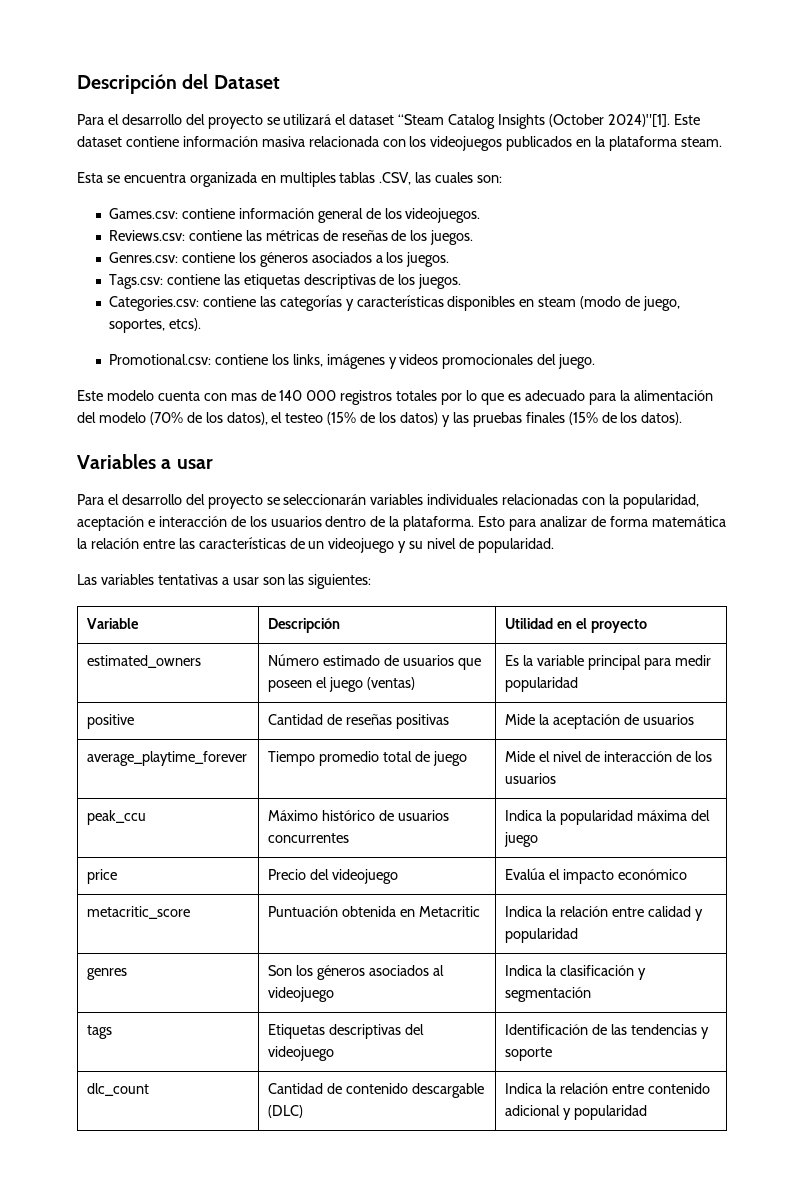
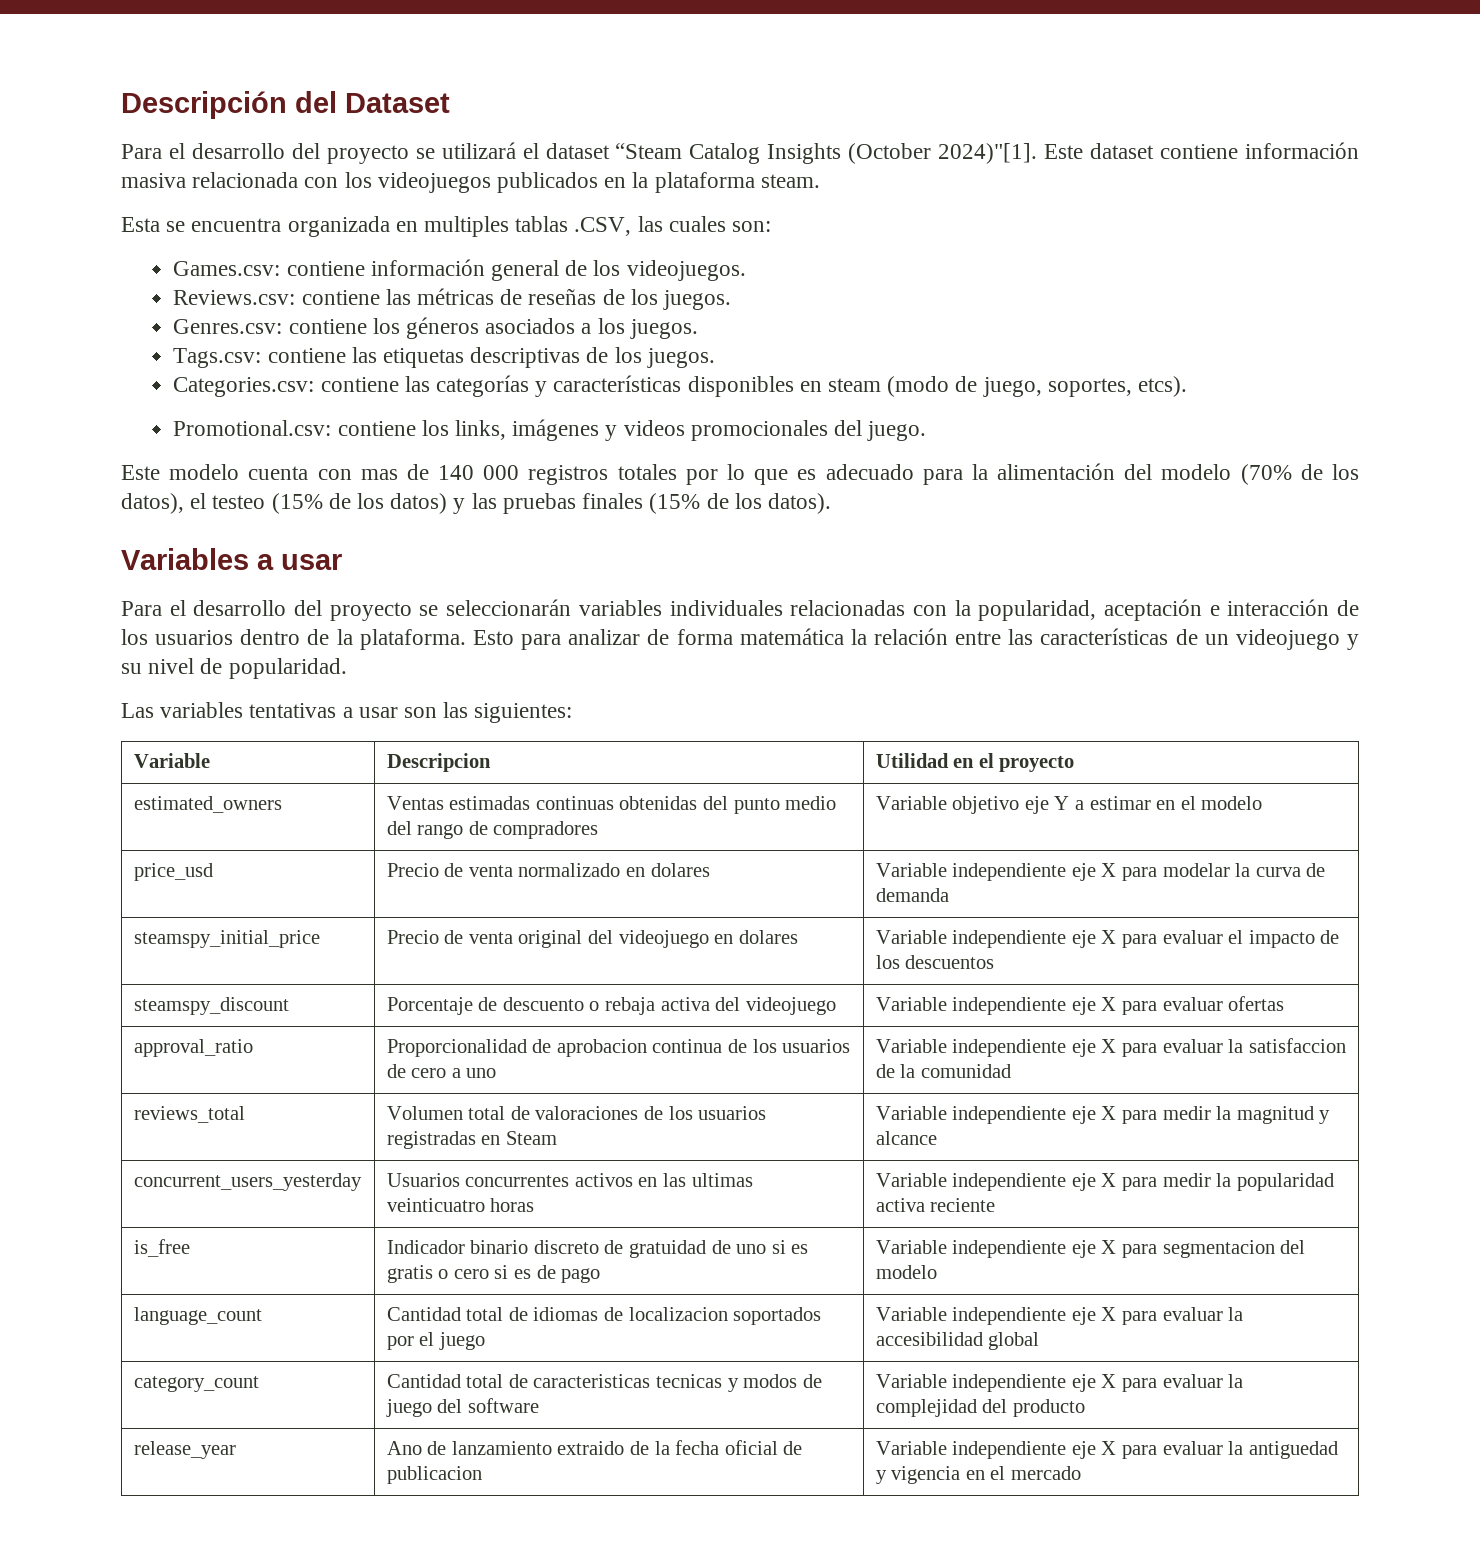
[268,618,341,633] Descripción -> [386,753,491,772] Descripcion
[268,654,481,670] [268,677,415,692] [505,655,711,670] [505,677,579,692] [87,714,135,729] [268,714,449,729] [505,714,694,729] [87,751,248,766] [268,751,467,766] [505,751,712,762] [505,773,557,784] [87,810,147,825] [268,810,449,821] [268,833,350,843] [505,810,710,825] [504,832,539,847] [87,869,118,884] [268,869,399,884] [505,868,687,884] [87,906,191,919] [268,906,480,917] [505,906,703,921] [505,928,579,943] [87,968,128,980] [268,965,444,980] [268,987,335,1002] [505,965,646,980] [505,987,592,1002] [87,1025,113,1039] [268,1024,425,1039] [268,1046,335,1061] [505,1024,709,1039] [505,1047,553,1061] [87,1083,150,1096] [268,1083,484,1098] [268,1105,304,1118] [505,1083,710,1094] [505,1105,648,1120] Número estimado de usuarios que poseen el juego (ventas) | Es la variable principal para medir popularidad // positive | Cantidad de reseñas positivas | Mide la aceptación de usuarios // average_playtime_forever | Tiempo promedio total de juego | Mide el nivel de interacción de los usuarios // peak_ccu | Máximo histórico de usuarios concurrentes | Indica la popularidad máxima del juego // price | Precio del videojuego | Evalúa el impacto económico // metacritic_score | Puntuación obtenida en Metacritic | Indica la relación entre calidad y popularidad // genres | Son los géneros asociados al videojuego | Indica la clasificación y segmentación // tags | Etiquetas descriptivas del videojuego | Identificación de las tendencias y soporte // dlc_count | Cantidad de contenido descargable (DLC) | Indica la relación entre contenido adicional y popularidad -> [386,796,837,814] [386,821,599,839] [875,796,1263,814] [133,863,213,881] [386,863,710,877] [875,863,1326,881] [875,888,949,902] [133,930,320,948] [386,930,798,948] [875,930,1340,948] [875,955,995,969] [133,997,289,1015] [386,997,836,1015] [875,996,1285,1015] [133,1039,253,1057] [386,1039,851,1057] [386,1064,497,1078] [875,1038,1346,1057] [875,1064,1011,1078] [133,1106,245,1123] [386,1106,767,1120] [386,1131,557,1149] [875,1106,1331,1124] [875,1131,937,1145] [133,1173,362,1191] [386,1173,753,1187] [386,1198,535,1212] [875,1173,1334,1191] [875,1198,996,1212] [133,1239,190,1257] [386,1240,809,1258] [386,1265,601,1283] [875,1240,1306,1258] [875,1265,937,1279] [133,1307,262,1325] [386,1307,822,1325] [386,1332,485,1350] [875,1307,1244,1325] [875,1332,1040,1350] [133,1376,259,1392] [386,1374,822,1392] [385,1398,539,1417] [875,1374,1244,1392] [875,1399,1085,1417] [133,1441,236,1459] [386,1440,803,1455] [386,1466,482,1484] [875,1441,1338,1459] [875,1466,1081,1484] Ventas estimadas continuas obtenidas del punto medio del rango de compradores | Variable objetivo eje Y a estimar en el modelo // price_usd | Precio de venta normalizado en dolares | Variable independiente eje X para modelar la curva de demanda // steamspy_initial_price | Precio de venta original del videojuego en dolares | Variable independiente eje X para evaluar el impacto de los descuentos // steamspy_discount | Porcentaje de descuento o rebaja activa del videojuego | Variable independiente eje X para evaluar ofertas // approval_ratio | Proporcionalidad de aprobacion continua de los usuarios de cero a uno | Variable independiente eje X para evaluar la satisfaccion de la comunidad // reviews_total | Volumen total de valoraciones de los usuarios registradas en Steam | Variable independiente eje X para medir la magnitud y alcance // concurrent_users_yesterday | Usuarios concurrentes activos en las ultimas veinticuatro horas | Variable independiente eje X para medir la popularidad activa reciente // is_free | Indicador binario discreto de gratuidad de uno si es gratis o cero si es de pago | Variable independiente eje X para segmentacion del modelo // language_count | Cantidad total de idiomas de localizacion soportados por el juego | Variable independiente eje X para evaluar la accesibilidad global // category_count | Cantidad total de caracteristicas tecnicas y modos de juego del software | Variable independiente eje X para evaluar la complejidad del producto // release_year | Ano de lanzamiento extraido de la fecha oficial de publicacion | Variable independiente eje X para evaluar la antiguedad y vigencia en el mercado

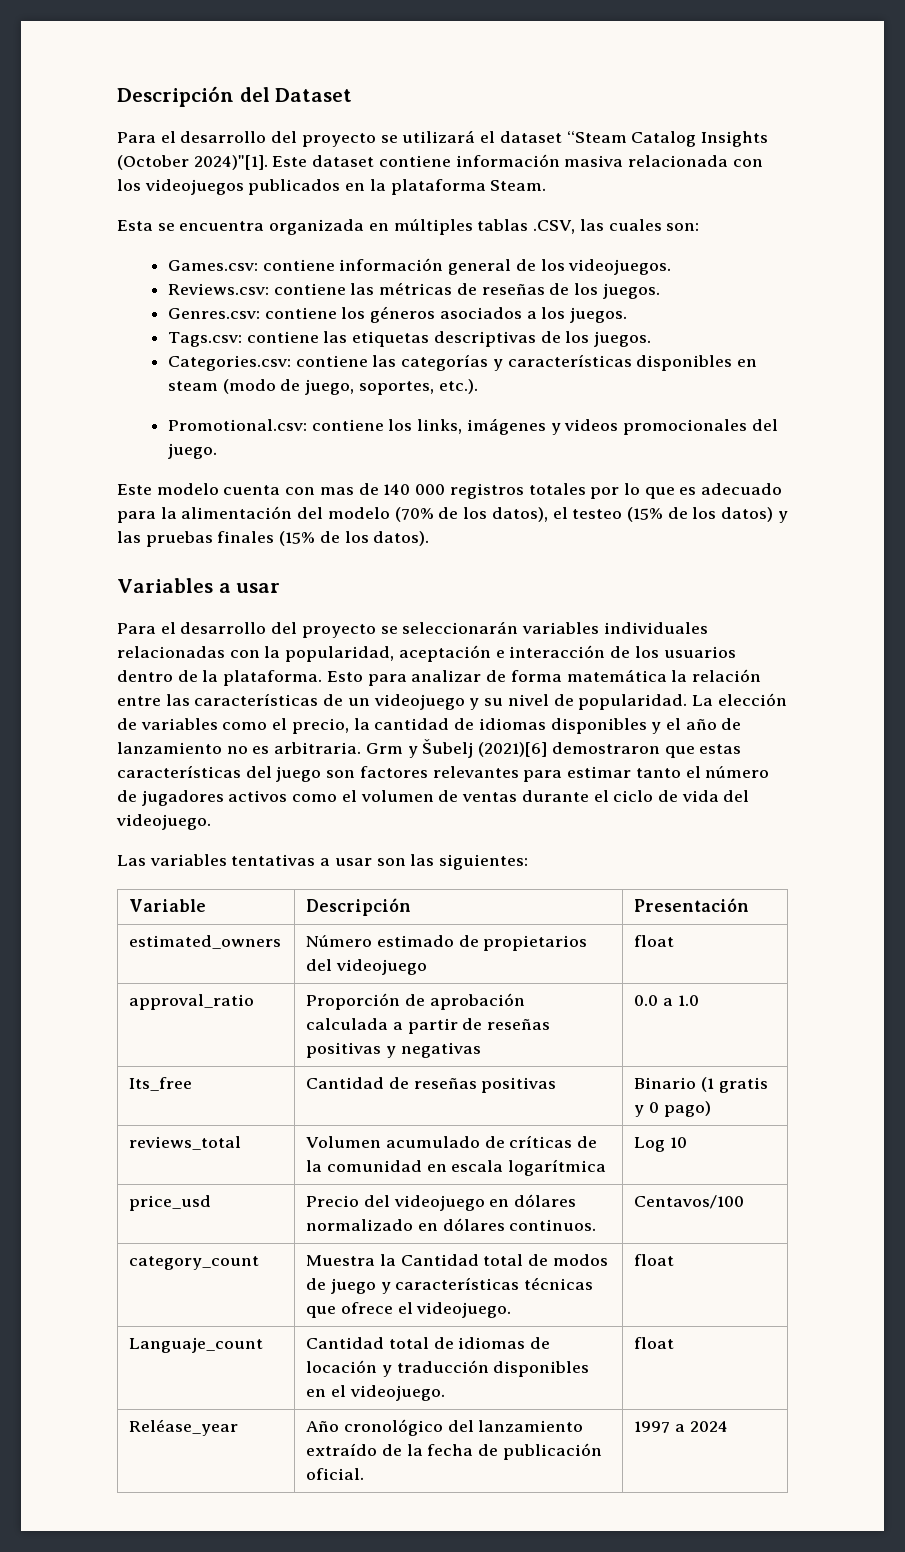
[760,174,820,188] steam. -> [490,180,547,191] Steam.
[424,216,510,237] multiples -> [393,219,473,235] múltiples
[1138,376,1188,397] etcs). -> [438,379,478,394] etc.).
(347, 668) none -> [691,693,787,706] [117,718,742,734] [117,739,742,758] [117,765,770,782] [117,790,750,806] [116,814,211,830] La elección de variables como el precio, la cantidad de idiomas disponibles y el año de lanzamiento no es arbitraria. Grm y Šubelj (2021)[6] demostraron que estas características del juego son factores relevantes para estimar tanto el número de jugadores activos como el volumen de ventas durante el ciclo de vida del videojuego.
[386,753,491,772] [875,753,1075,772] [133,796,282,813] [386,796,837,814] [386,821,599,839] [875,796,1263,814] [133,863,213,881] [386,863,710,877] [875,863,1326,881] [875,888,949,902] [133,930,320,948] [386,930,798,948] [875,930,1340,948] [875,955,995,969] [133,997,289,1015] [386,997,836,1015] [875,996,1285,1015] [133,1039,253,1057] [386,1039,851,1057] [386,1064,497,1078] [875,1038,1346,1057] [875,1064,1011,1078] [133,1106,245,1123] [386,1106,767,1120] [386,1131,557,1149] [875,1106,1331,1124] [875,1131,937,1145] [133,1173,362,1191] [386,1173,753,1187] [386,1198,535,1212] [875,1173,1334,1191] [875,1198,996,1212] [133,1239,190,1257] [386,1240,809,1258] [386,1265,601,1283] [875,1240,1306,1258] [875,1265,937,1279] [133,1307,262,1325] Descripcion | Utilidad en el proyecto // estimated_owners | Ventas estimadas continuas obtenidas del punto medio del rango de compradores | Variable objetivo eje Y a estimar en el modelo // price_usd | Precio de venta normalizado en dolares | Variable independiente eje X para modelar la curva de demanda // steamspy_initial_price | Precio de venta original del videojuego en dolares | Variable independiente eje X para evaluar el impacto de los descuentos // steamspy_discount | Porcentaje de descuento o rebaja activa del videojuego | Variable independiente eje X para evaluar ofertas // approval_ratio | Proporcionalidad de aprobacion continua de los usuarios de cero a uno | Variable independiente eje X para evaluar la satisfaccion de la comunidad // reviews_total | Volumen total de valoraciones de los usuarios registradas en Steam | Variable independiente eje X para medir la magnitud y alcance // concurrent_users_yesterday | Usuarios concurrentes activos en las ultimas veinticuatro horas | Variable independiente eje X para medir la popularidad activa reciente // is_free | Indicador binario discreto de gratuidad de uno si es gratis o cero si es de pago | Variable independiente eje X para segmentacion del modelo // language_count -> [306,898,412,916] [634,898,750,912] [129,935,282,949] [306,935,588,951] [306,959,427,975] [634,935,675,947] [129,994,255,1010] [306,993,525,1010] [306,1018,551,1034] [306,1042,481,1058] [634,995,699,1006] [129,1077,193,1091] [306,1077,557,1093] [634,1077,768,1093] [634,1101,711,1117] [129,1136,242,1150] [306,1135,598,1148] [306,1159,607,1176] [634,1137,687,1152] [129,1195,212,1211] [306,1194,577,1211] [306,1218,597,1231] [634,1195,745,1209] [129,1256,260,1270] [306,1254,608,1266] [306,1277,594,1294] [306,1302,512,1318] [634,1254,675,1266] [129,1337,264,1353] Descripción | Presentación // estimated_owners | Número estimado de propietarios del videojuego | float // approval_ratio | Proporción de aprobación calculada a partir de reseñas positivas y negativas | 0.0 a 1.0 // Its_free | Cantidad de reseñas positivas | Binario (1 gratis y 0 pago) // reviews_total | Volumen acumulado de críticas de la comunidad en escala logarítmica | Log 10 // price_usd | Precio del videojuego en dólares normalizado en dólares continuos. | Centavos/100 // category_count | Muestra la Cantidad total de modos de juego y características técnicas que ofrece el videojuego. | float // Languaje_count
[628,1307,822,1325] [386,1332,485,1350] [875,1307,1244,1325] [875,1332,1040,1350] [133,1376,259,1392] [386,1374,822,1392] [385,1398,539,1417] [875,1374,1244,1392] [875,1399,1085,1417] [133,1441,236,1459] [386,1440,803,1455] [386,1466,482,1484] [875,1441,1338,1459] [875,1466,1081,1484] localizacion soportados por el juego | Variable independiente eje X para evaluar la accesibilidad global // category_count | Cantidad total de caracteristicas tecnicas y modos de juego del software | Variable independiente eje X para evaluar la complejidad del producto // release_year | Ano de lanzamiento extraido de la fecha oficial de publicacion | Variable independiente eje X para evaluar la antiguedad y vigencia en el mercado -> [306,1360,590,1377] [306,1385,445,1401] [634,1337,675,1349] [129,1419,239,1436] [306,1419,584,1436] [306,1443,602,1460] [306,1468,365,1480] [634,1421,728,1433] locación y traducción disponibles en el videojuego. | float // Reléase_year | Año cronológico del lanzamiento extraído de la fecha de publicación oficial. | 1997 a 2024

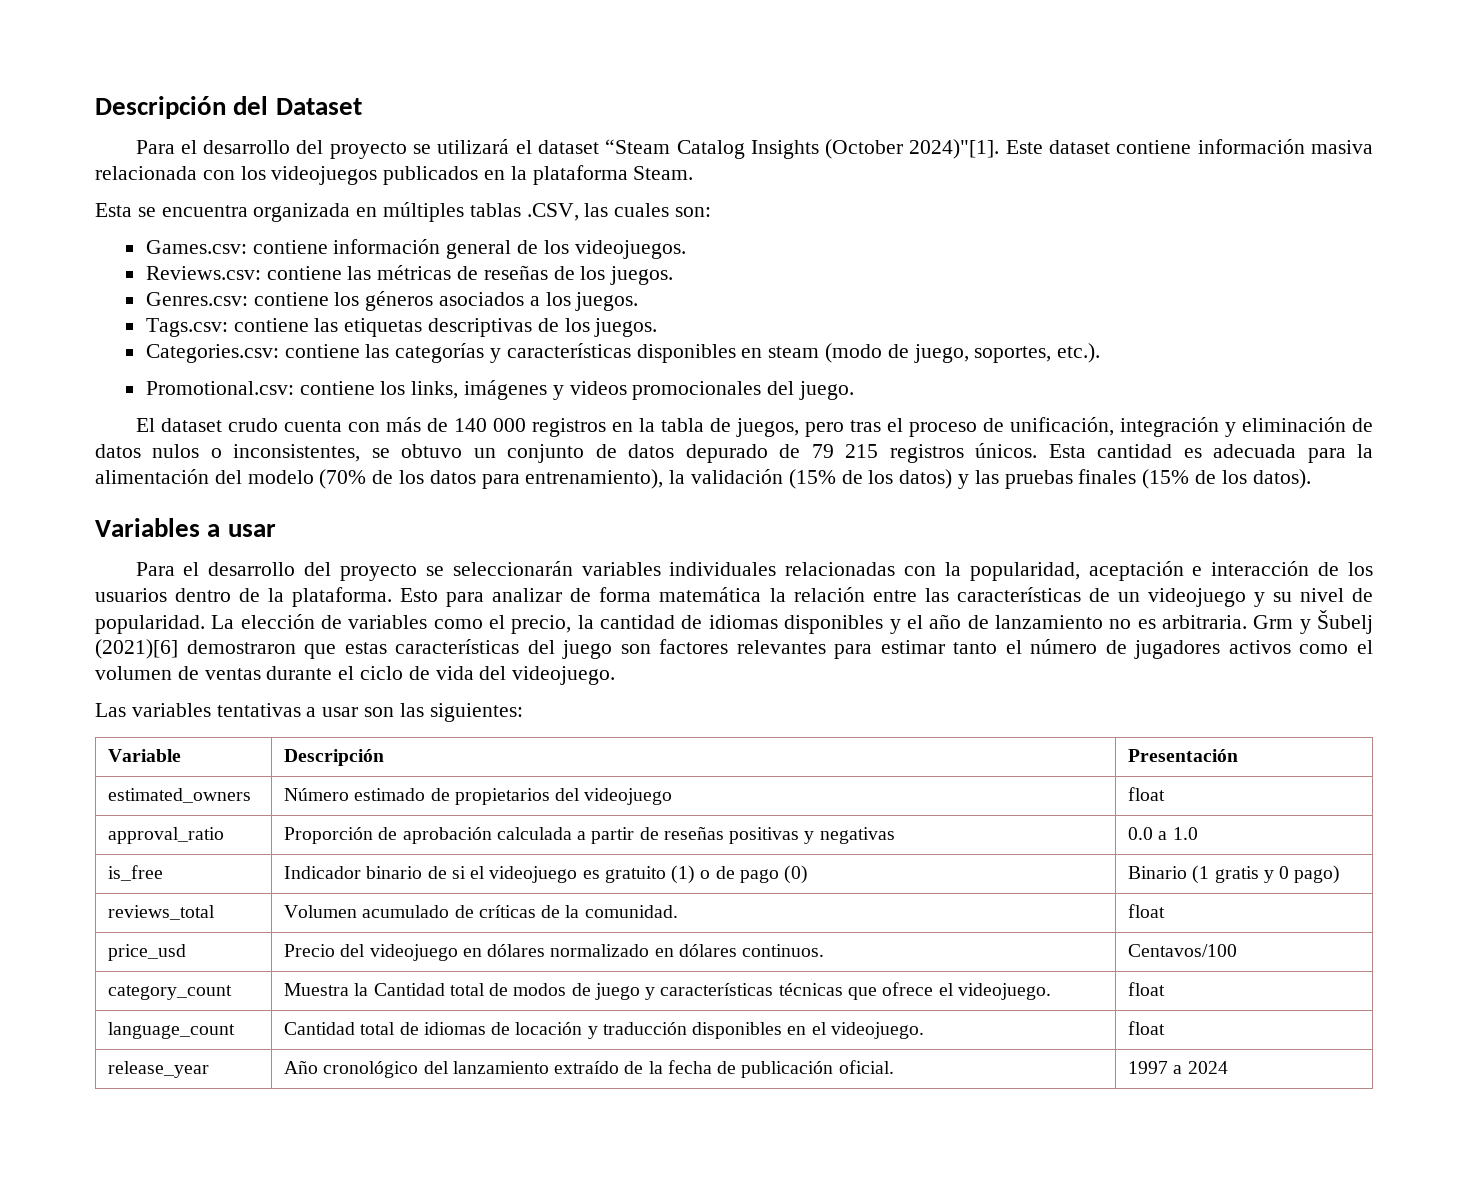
[117,483,219,495] Este modelo -> [135,418,278,432] El dataset crudo
[319,487,354,495] mas -> [385,417,421,432] más
[528,483,783,499] totales por lo que es adecuado -> [611,417,1374,437] [95,443,1297,463] en la tabla de juegos, pero tras el proceso de unificación, integración y eliminación de datos nulos o inconsistentes, se obtuvo un conjunto de datos depurado de 79 215 registros únicos. Esta cantidad es adecuada
[491,507,623,522] datos), el testeo -> [429,469,784,489] datos para entrenamiento), la validación
[129,1077,193,1091] [306,1077,557,1093] Its_free | Cantidad de reseñas positivas -> [108,865,164,881] [284,865,809,884] is_free | Indicador binario de si el videojuego es gratuito (1) o de pago (0)
[326,1159,607,1176] [634,1137,687,1152] comunidad en escala logarítmica | Log 10 -> [584,905,678,918] [1128,904,1166,918] comunidad. | float
[129,1337,264,1353] Languaje_count -> [108,1022,236,1039] language_count
[129,1419,239,1436] Reléase_year -> [108,1061,210,1078] release_year

